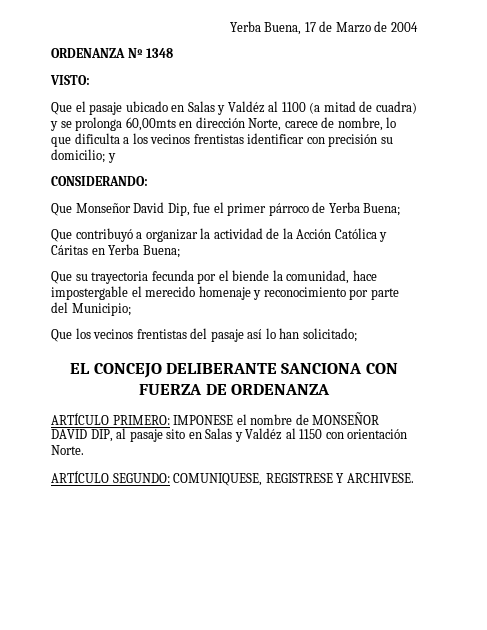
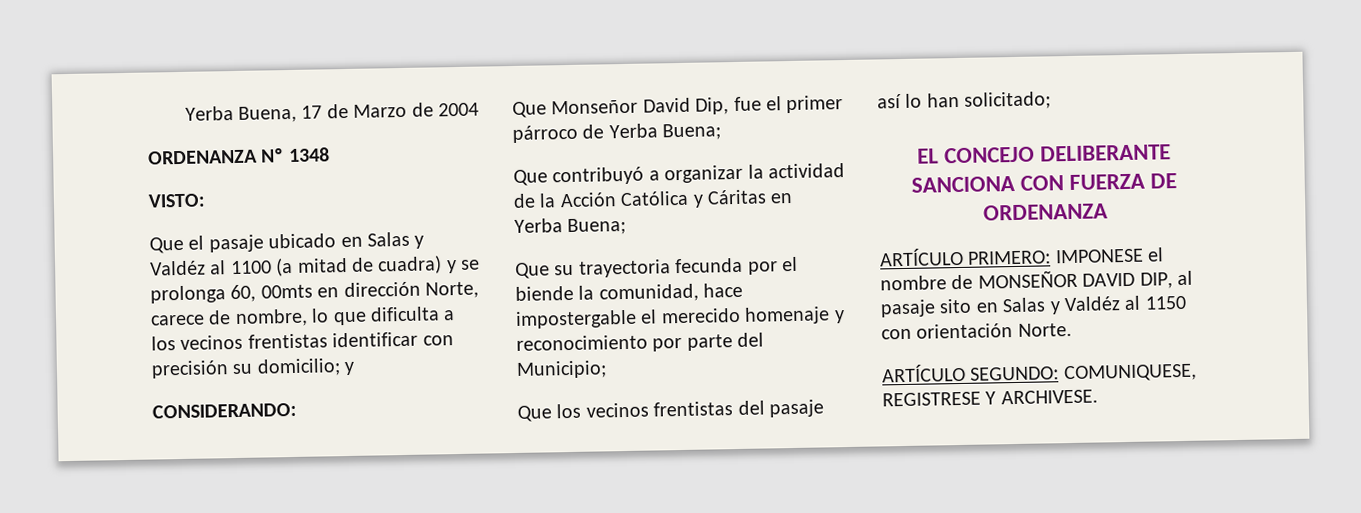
[125,117,176,131] 60,00mts -> [230,284,313,303] 60, 00mts

